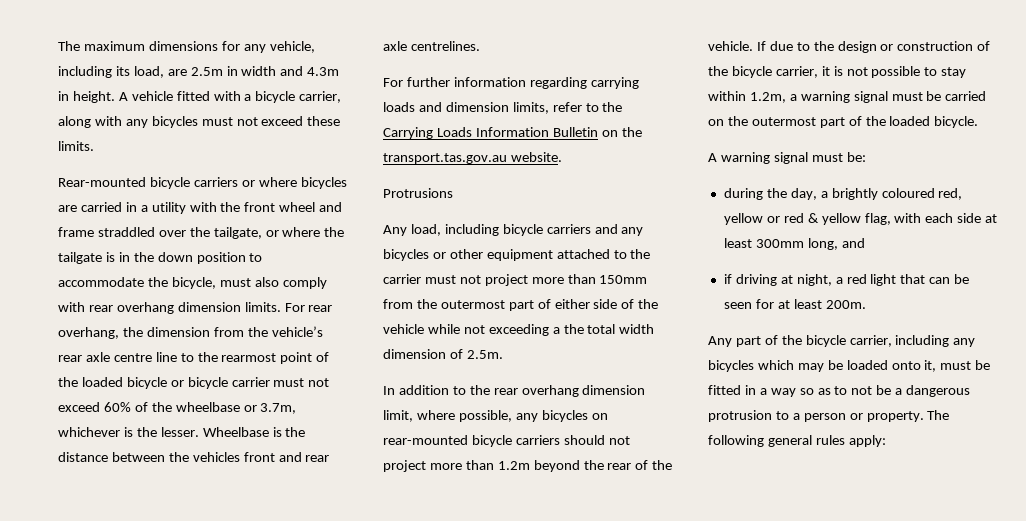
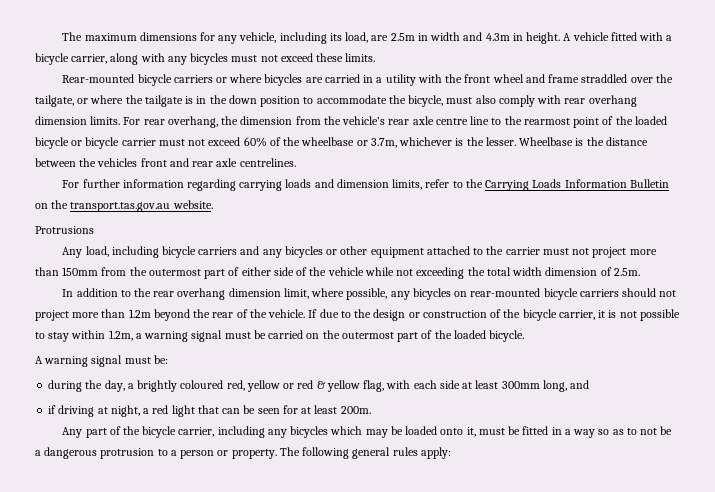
[552,327,560,334] a -> (465, 273) none

